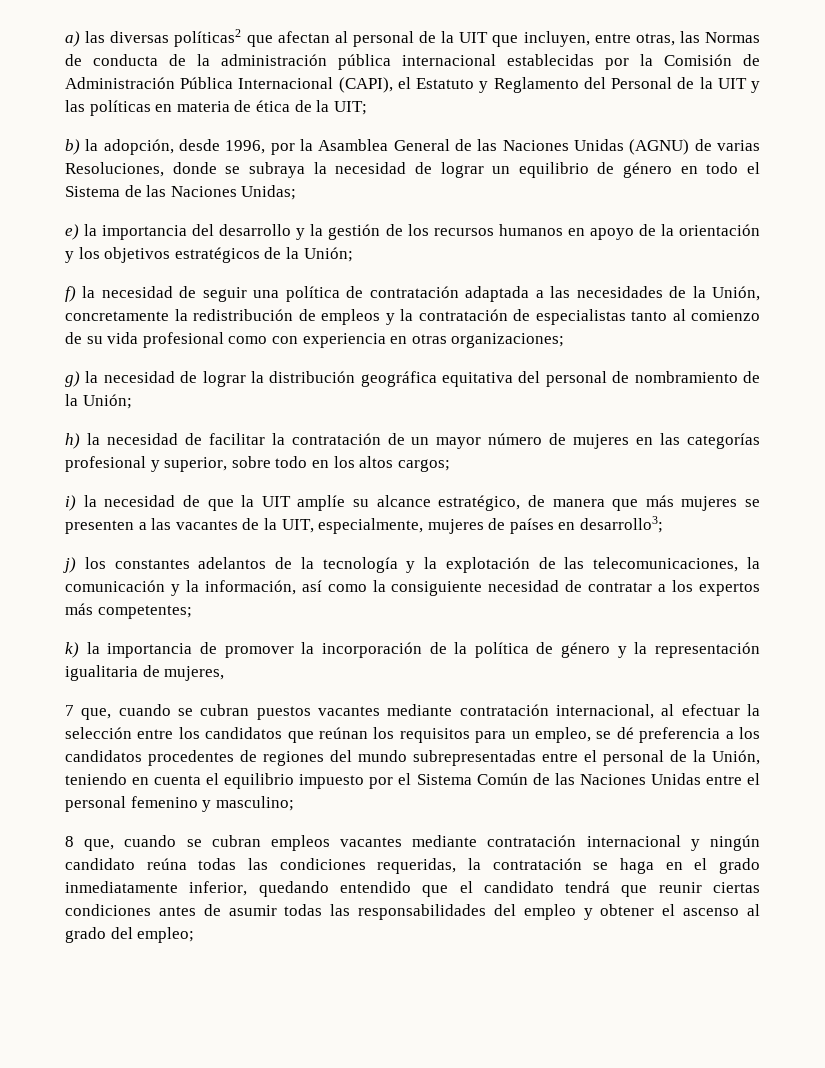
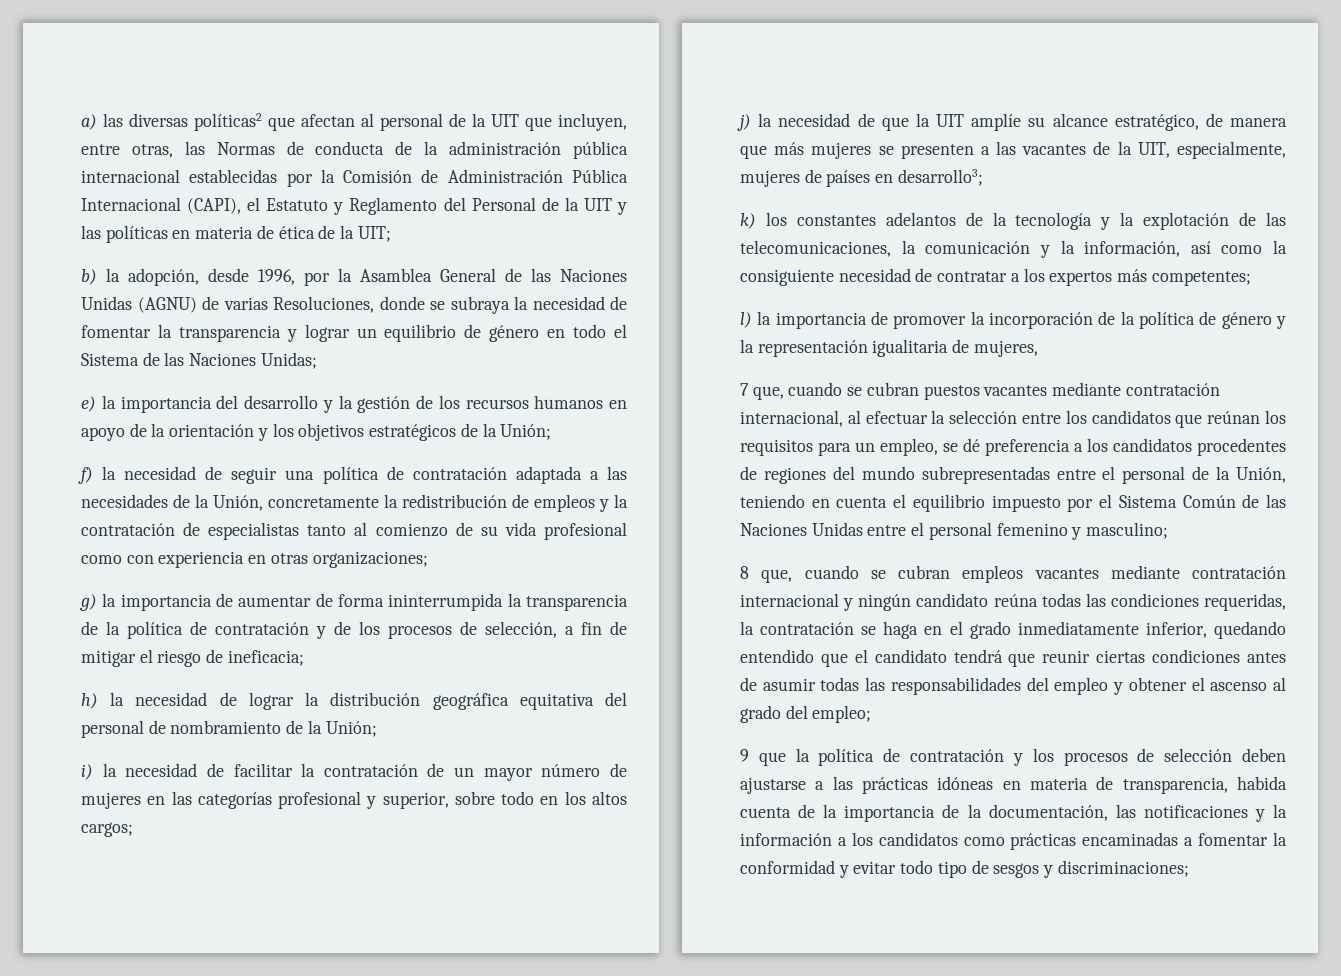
(432, 168) none -> [81,324,297,342] fomentar la transparencia y
(99, 377) none -> [120,593,628,611] [81,621,627,639] [81,649,304,667] [81,692,125,709] importancia de aumentar de forma ininterrumpida la transparencia de la política de contratación y de los procesos de selección, a fin de mitigar el riesgo de ineficacia; // h) la
[65,433,80,449] h) -> [81,764,93,780] i)
[65,495,76,511] i) -> [737,114,751,131] j)
[63,557,76,573] j) -> [740,213,756,229] k)
[65,642,79,658] k) -> [740,312,752,328] l)
(195, 935) none -> [740,748,1286,766] [740,776,1287,794] [740,804,1287,822] [740,832,1287,850] [740,860,1189,878] // 9 que la política de contratación y los procesos de selección deben ajustarse a las prácticas idóneas en materia de transparencia, habida cuenta de la importancia de la documentación, las notificaciones y la información a los candidatos como prácticas encaminadas a fomentar la conformidad y evitar todo tipo de sesgos y discriminaciones;

